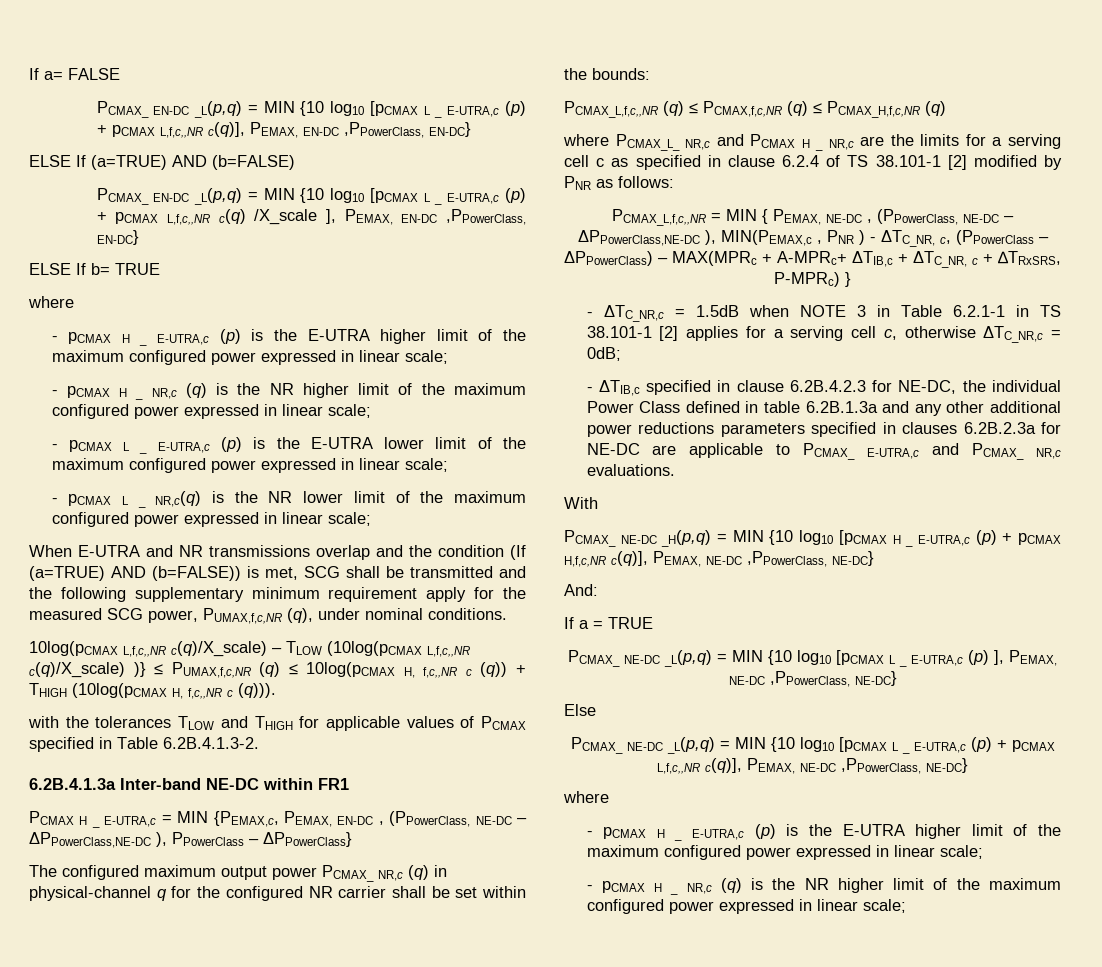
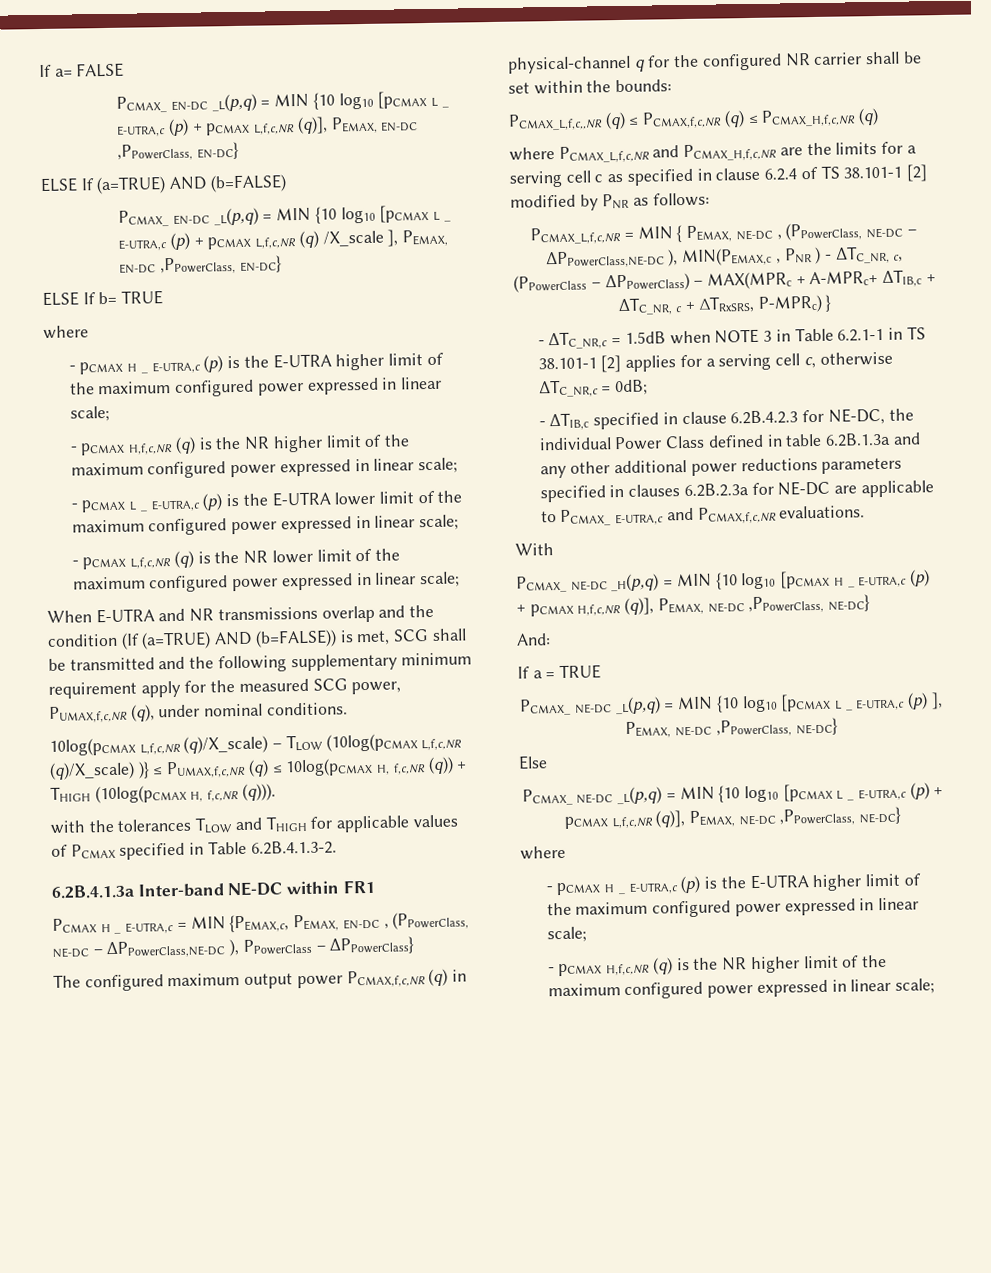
[159,122,245,138] L,f,c,,NR c(q)], -> [254,116,328,135] L,f,c,NR (q)],
[166,209,246,225] L,f,c,,NR c(q) -> [255,230,319,249] L,f,c,NR (q)
[119,388,128,397] [135,388,177,400] H _ NR,c -> [128,442,174,455] H,f,c,NR
[121,496,129,505] [137,491,202,508] L _ NR,c(q) -> [130,550,194,569] L,f,c,NR (q)
[123,641,267,657] L,f,c,,NR c(q)/X_scale) -> [139,735,269,755] L,f,c,NR (q)/X_scale)
[427,646,470,657] [29,662,125,678] L,f,c,,NR c(q)/X_scale) -> [421,738,463,751] [49,761,135,780] L,f,c,NR (q)/X_scale)
[423,667,472,678] f,c,,NR c -> [392,763,426,775] f,c,NR
[188,688,233,699] f,c,,NR c -> [207,789,240,802] f,c,NR
[322,865,403,882] PCMAX_ NR,c -> [346,970,426,988] PCMAX,f,c,NR
[615,134,810,151] [815,139,854,151] PCMAX_L_ NR,c and PCMAX H _ NR,c -> [558,143,778,163] PCMAX_L,f,c,NR and PCMAX_H,f,c,NR
[612,209,706,226] PCMAX_L,f,c,,NR -> [530,226,622,245] PCMAX_L,f,c,NR
[972,443,1061,460] PCMAX_ NR,c -> [697,506,777,524] PCMAX,f,c,NR
[611,551,648,566] c(q)], -> [624,597,655,615] (q)],
[657,758,742,774] L,f,c,,NR c(q)], -> [611,810,686,829] L,f,c,NR (q)],
[654,883,663,892] [670,883,712,895] H _ NR,c -> [606,963,651,976] H,f,c,NR

